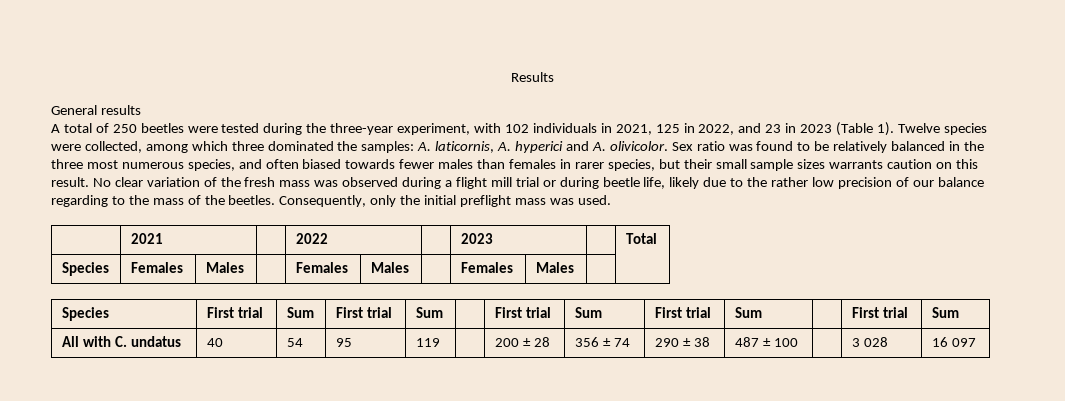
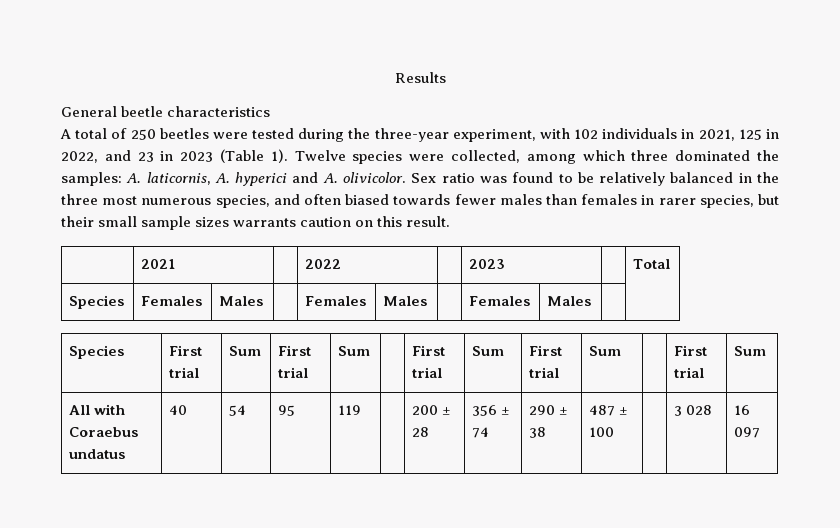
[100,105,141,115] results -> [121,106,271,117] beetle characteristics
[92,177,984,189] [51,195,611,207] No clear variation of the fresh mass was observed during a flight mill trial or during beetle life, likely due to the rather low precision of our balance regarding to the mass of the beetles. Consequently, only the initial preflight mass was used. -> (451, 221) none
[114,336,127,347] C. -> [69,427,139,437] Coraebus

